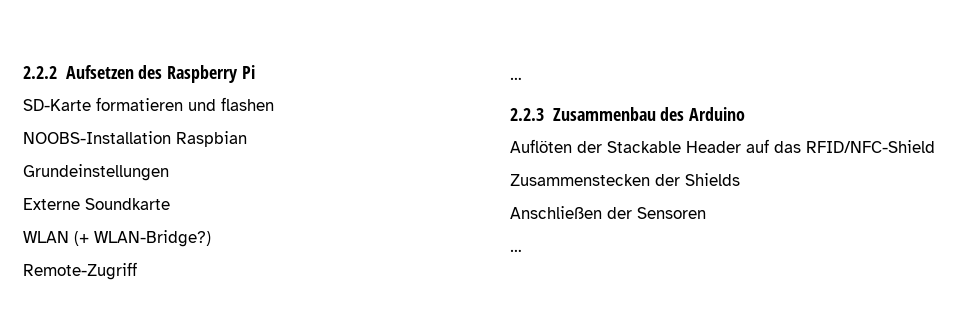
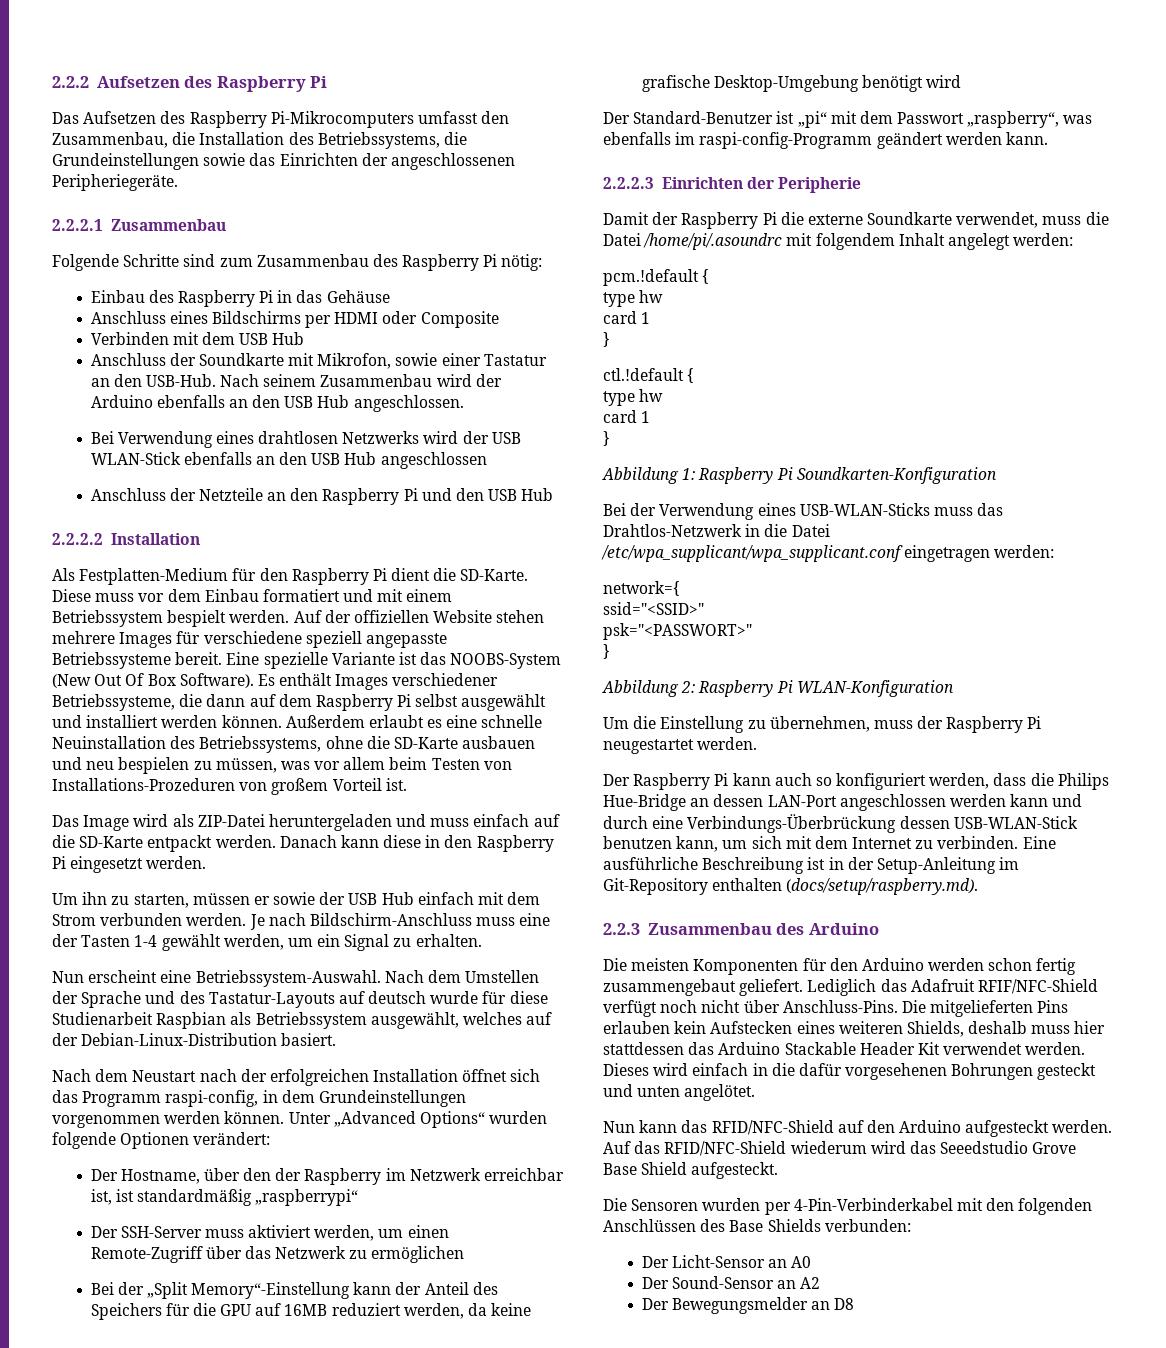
[23,97,274,111] [23,131,247,147] [23,164,169,181] [23,198,170,210] [23,230,211,247] [23,262,137,280] [510,77,522,80] [510,107,745,121] [510,139,935,153] [510,173,740,186] [510,206,706,219] [510,249,522,252] SD-Karte formatieren und flashen // NOOBS-Installation Raspbian // Grundeinstellungen // Externe Soundkarte // WLAN (+ WLAN-Bridge?) // Remote-Zugriff // … // 2.2.3 Zusammenbau des Arduino // Auflöten der Stackable Header auf das RFID/NFC-Shield // Zusammenstecken der Shields // Anschließen der Sensoren // … -> [52,111,510,128] [52,132,467,149] [52,153,515,170] [52,174,178,191] [52,219,226,231] [52,254,543,271] [90,290,390,307] [90,311,499,328] [90,332,305,345] [90,353,547,369] [90,374,502,387] [90,395,464,412] [90,431,521,448] [90,452,487,469] [90,488,554,505] [52,533,200,545] [52,568,529,585] [52,589,453,602] [52,610,545,627] [52,631,447,648] [52,652,562,669] [52,673,499,690] [52,694,547,711] [52,715,543,728] [52,736,536,753] [52,757,512,774] [52,778,407,795] [52,814,560,831] [52,835,554,852] [52,856,207,873] [52,892,541,908] [52,913,551,930] [52,934,482,951] [52,970,540,987] [52,991,548,1008] [52,1012,553,1029] [52,1033,337,1046] [52,1069,541,1086] [52,1090,466,1107] [52,1111,548,1128] [52,1132,271,1149] [90,1168,564,1185] [90,1189,359,1206] [90,1225,449,1241] [90,1246,465,1263] [90,1282,498,1299] [90,1303,532,1320] [641,75,962,92] [603,111,1093,128] [603,132,1048,149] [603,177,862,193] [603,212,1109,229] [603,233,1074,250] [603,269,710,286] [603,290,664,307] [603,311,651,324] [603,332,610,347] [603,368,695,383] [603,389,664,406] [603,410,651,423] [603,431,610,446] [602,467,997,484] [603,503,1004,520] [603,524,830,537] [601,545,1055,562] [603,581,680,596] [603,602,704,615] [603,623,752,640] [603,644,610,659] [602,680,954,697] [603,716,1042,733] [603,737,758,754] [603,773,1109,790] [603,794,1083,811] [603,814,1078,833] [603,836,1056,852] [603,857,1020,874] [603,878,979,895] [603,923,879,935] [603,958,1077,975] [603,979,1098,996] [603,1000,1069,1017] [603,1021,1106,1037] [603,1042,1086,1055] [603,1063,1097,1080] [603,1084,756,1101] [603,1120,1113,1137] [603,1141,1077,1156] [603,1162,779,1179] [603,1198,1093,1215] [603,1219,911,1232] [641,1255,812,1268] [641,1276,821,1289] [641,1297,855,1314] Das Aufsetzen des Raspberry Pi-Mikrocomputers umfasst den Zusammenbau, die Installation des Betriebssystems, die Grundeinstellungen sowie das Einrichten der angeschlossenen Peripheriegeräte. // 2.2.2.1 Zusammenbau // Folgende Schritte sind zum Zusammenbau des Raspberry Pi nötig: // Einbau des Raspberry Pi in das Gehäuse // Anschluss eines Bildschirms per HDMI oder Composite // Verbinden mit dem USB Hub // Anschluss der Soundkarte mit Mikrofon, sowie einer Tastatur an den USB-Hub. Nach seinem Zusammenbau wird der Arduino ebenfalls an den USB Hub angeschlossen. // Bei Verwendung eines drahtlosen Netzwerks wird der USB WLAN-Stick ebenfalls an den USB Hub angeschlossen // Anschluss der Netzteile an den Raspberry Pi und den USB Hub // 2.2.2.2 Installation // Als Festplatten-Medium für den Raspberry Pi dient die SD-Karte. Diese muss vor dem Einbau formatiert und mit einem Betriebssystem bespielt werden. Auf der offiziellen Website stehen mehrere Images für verschiedene speziell angepasste Betriebssysteme bereit. Eine spezielle Variante ist das NOOBS-System (New Out Of Box Software). Es enthält Images verschiedener Betriebssysteme, die dann auf dem Raspberry Pi selbst ausgewählt und installiert werden können. Außerdem erlaubt es eine schnelle Neuinstallation des Betriebssystems, ohne die SD-Karte ausbauen und neu bespielen zu müssen, was vor allem beim Testen von Installations-Prozeduren von großem Vorteil ist. // Das Image wird als ZIP-Datei heruntergeladen und muss einfach auf die SD-Karte entpackt werden. Danach kann diese in den Raspberry Pi eingesetzt werden. // Um ihn zu starten, müssen er sowie der USB Hub einfach mit dem Strom verbunden werden. Je nach Bildschirm-Anschluss muss eine der Tasten 1-4 gewählt werden, um ein Signal zu erhalten. // Nun erscheint eine Betriebssystem-Auswahl. Nach dem Umstellen der Sprache und des Tastatur-Layouts auf deutsch wurde für diese Studienarbeit Raspbian als Betriebssystem ausgewählt, welches auf der Debian-Linux-Distribution basiert. // Nach dem Neustart nach der erfolgreichen Installation öffnet sich das Programm raspi-config, in dem Grundeinstellungen vorgenommen werden können. Unter „Advanced Options“ wurden folgende Optionen verändert: // Der Hostname, über den der Raspberry im Netzwerk erreichbar ist, ist standardmäßig „raspberrypi“ // Der SSH-Server muss aktiviert werden, um einen Remote-Zugriff über das Netzwerk zu ermöglichen // Bei der „Split Memory“-Einstellung kann der Anteil des Speichers für die GPU auf 16MB reduziert werden, da keine grafische Desktop-Umgebung benötigt wird // Der Standard-Benutzer ist „pi“ mit dem Passwort „raspberry“, was ebenfalls im raspi-config-Programm geändert werden kann. // 2.2.2.3 Einrichten der Peripherie // Damit der Raspberry Pi die externe Soundkarte verwendet, muss die Datei /home/pi/.asoundrc mit folgendem Inhalt angelegt werden: // pcm.!default { // type hw // card 1 // } // ctl.!default { // type hw // card 1 // } // Abbildung 1: Raspberry Pi Soundkarten-Konfiguration // Bei der Verwendung eines USB-WLAN-Sticks muss das Drahtlos-Netzwerk in die Datei /etc/wpa_supplicant/wpa_supplicant.conf eingetragen werden: // network={ // ssid="<SSID>" // psk="<PASSWORT>" // } // Abbildung 2: Raspberry Pi WLAN-Konfiguration // Um die Einstellung zu übernehmen, muss der Raspberry Pi neugestartet werden. // Der Raspberry Pi kann auch so konfiguriert werden, dass die Philips Hue-Bridge an dessen LAN-Port angeschlossen werden kann und durch eine Verbindungs-Überbrückung dessen USB-WLAN-Stick benutzen kann, um sich mit dem Internet zu verbinden. Eine ausführliche Beschreibung ist in der Setup-Anleitung im Git-Repository enthalten (docs/setup/raspberry.md). // 2.2.3 Zusammenbau des Arduino // Die meisten Komponenten für den Arduino werden schon fertig zusammengebaut geliefert. Lediglich das Adafruit RFIF/NFC-Shield verfügt noch nicht über Anschluss-Pins. Die mitgelieferten Pins erlauben kein Aufstecken eines weiteren Shields, deshalb muss hier stattdessen das Arduino Stackable Header Kit verwendet werden. Dieses wird einfach in die dafür vorgesehenen Bohrungen gesteckt und unten angelötet. // Nun kann das RFID/NFC-Shield auf den Arduino aufgesteckt werden. Auf das RFID/NFC-Shield wiederum wird das Seeedstudio Grove Base Shield aufgesteckt. // Die Sensoren wurden per 4-Pin-Verbinderkabel mit den folgenden Anschlüssen des Base Shields verbunden: // Der Licht-Sensor an A0 // Der Sound-Sensor an A2 // Der Bewegungsmelder an D8

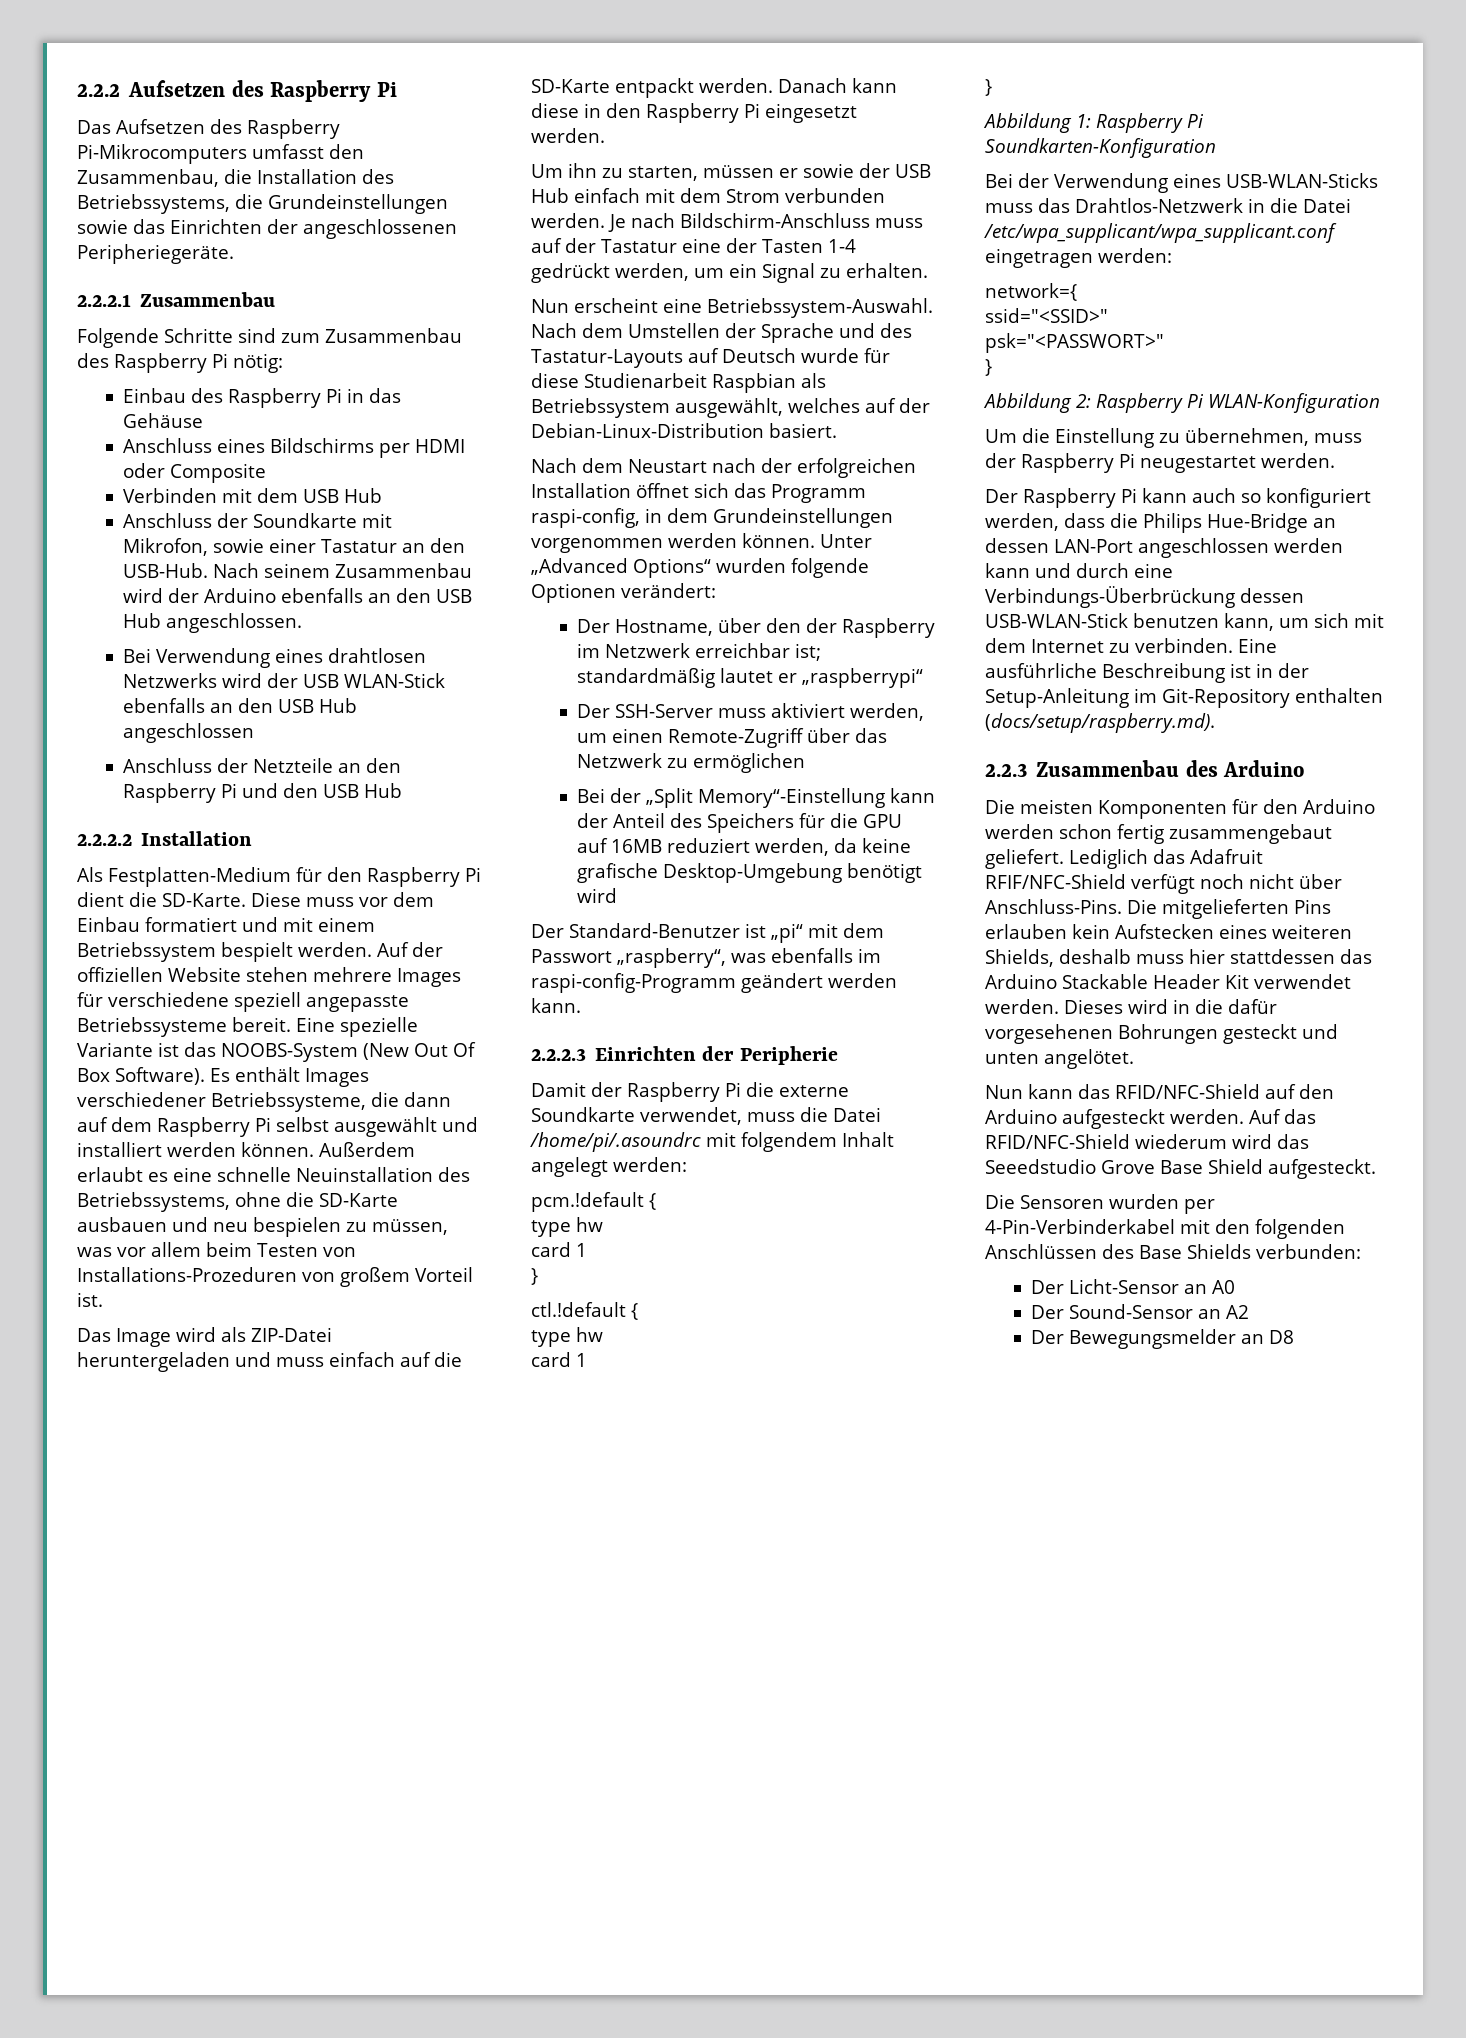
(516, 921) none -> [531,238,677,253] auf der Tastatur
[161,934,221,951] gewählt -> [531,263,610,283] gedrückt
[368,991,427,1004] deutsch -> [721,348,796,363] Deutsch
[90,1189,252,1206] ist, ist standardmäßig -> [794,643,821,661] [576,668,797,688] ist; standardmäßig lautet er
[692,1063,749,1076] einfach -> (1168, 1006) none

